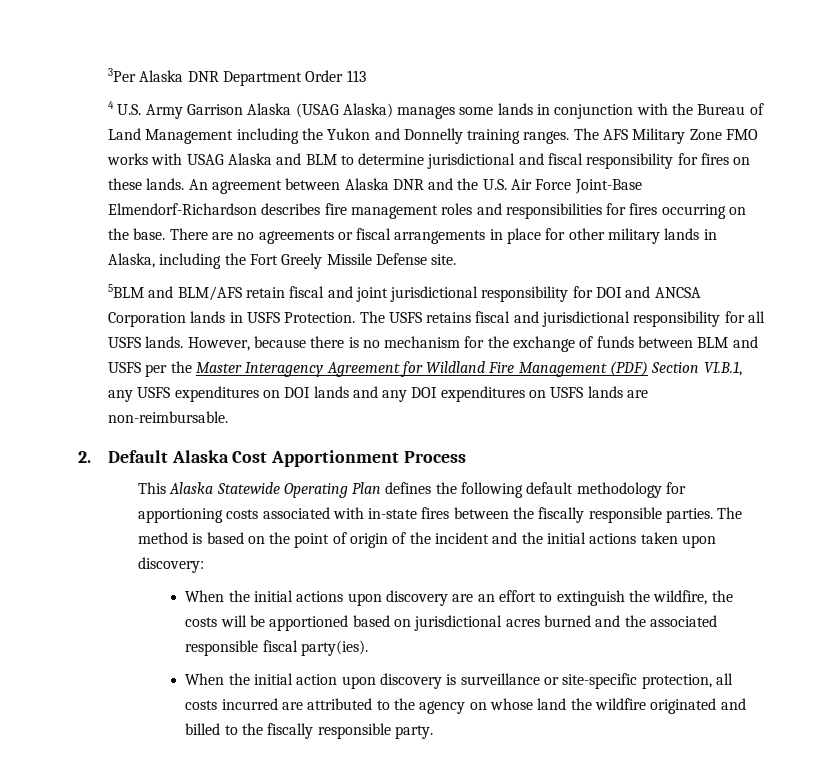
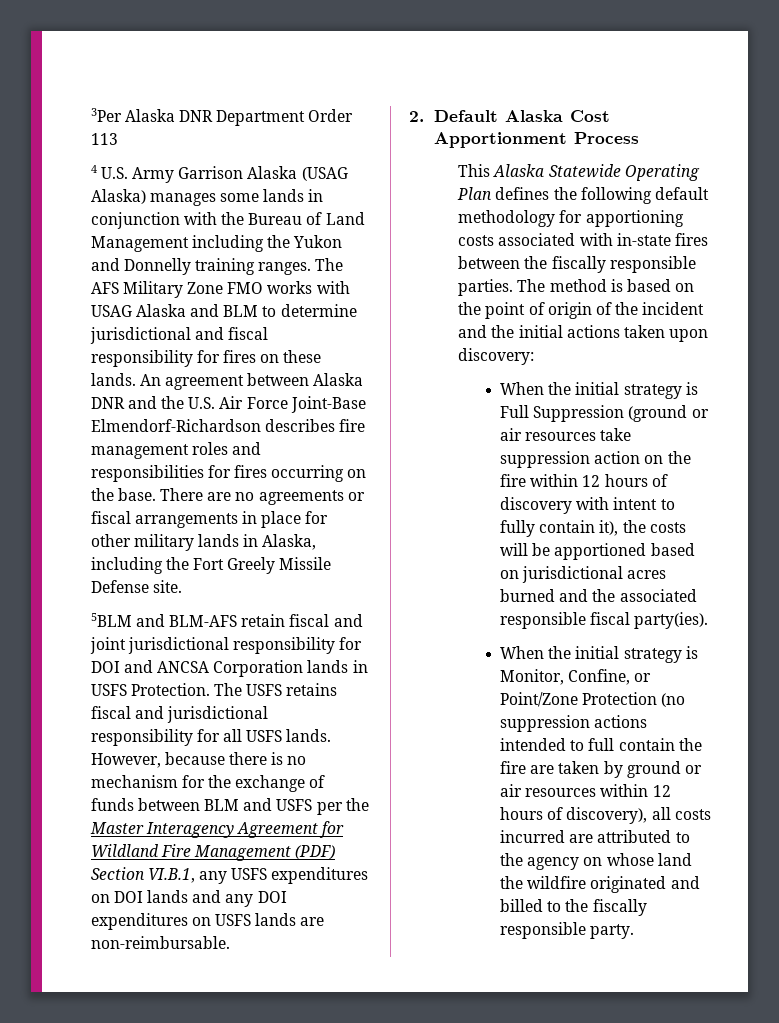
[177,286,242,301] BLM/AFS -> [169,615,238,627] BLM-AFS
[296,590,708,606] actions upon discovery are an effort to extinguish the wildfire, -> [623,382,698,399] [499,405,709,422] [499,428,632,441] [499,451,691,468] [499,474,668,487] [499,497,675,514] [499,520,619,537] strategy is Full Suppression (ground or air resources take suppression action on the fire within 12 hours of discovery with intent to fully contain it),
[296,673,712,689] action upon discovery is surveillance or site-specific protection, -> [623,646,698,663] [499,669,652,685] [499,692,686,707] [499,715,648,732] [499,738,702,751] [499,761,702,778] [499,784,671,797] [499,807,648,824] strategy is Monitor, Confine, or Point/Zone Protection (no suppression actions intended to full contain the fire are taken by ground or air resources within 12 hours of discovery),

